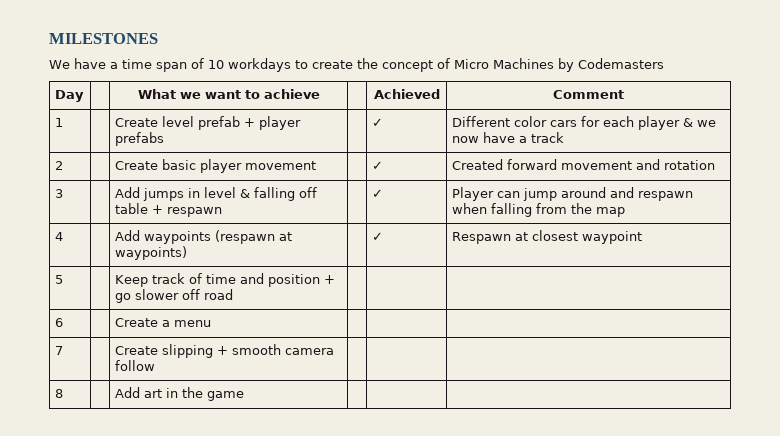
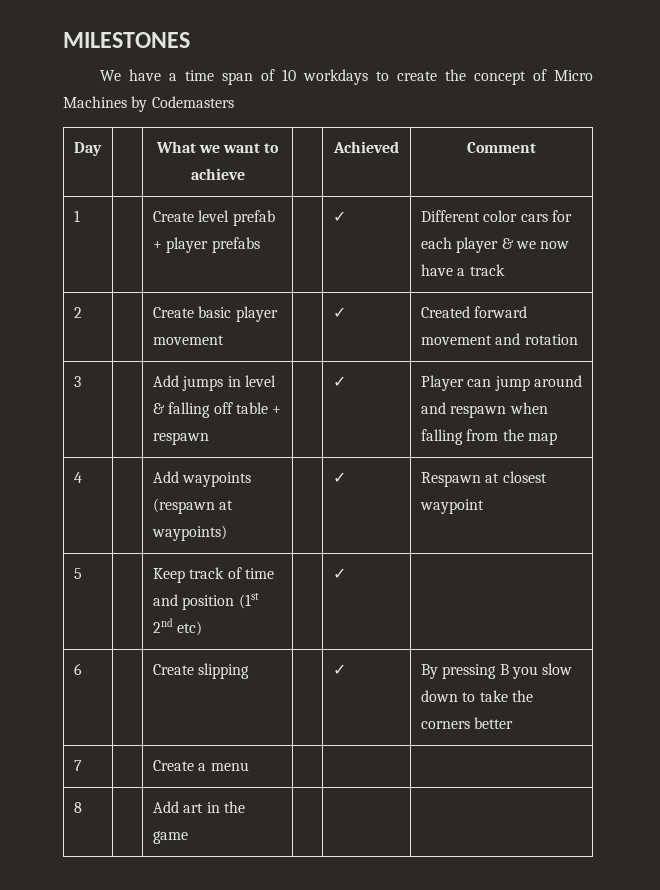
[324,275,336,284] [115,289,234,303] [55,318,64,327] [115,318,212,327] [55,346,64,355] [115,344,335,358] [115,360,156,371] + go slower off road | | | // 6 | | Create a menu | | | // 7 | | Create slipping + smooth camera follow -> [238,593,259,609] [152,618,203,636] [332,568,346,579] [73,663,82,675] [152,663,250,679] [332,664,346,675] [420,663,573,679] [420,690,533,702] [420,717,514,729] [73,760,82,771] [152,760,249,771] (1st 2nd etc) | | ✓ | // 6 | | Create slipping | | ✓ | By pressing B you slow down to take the corners better // 7 | | Create a menu

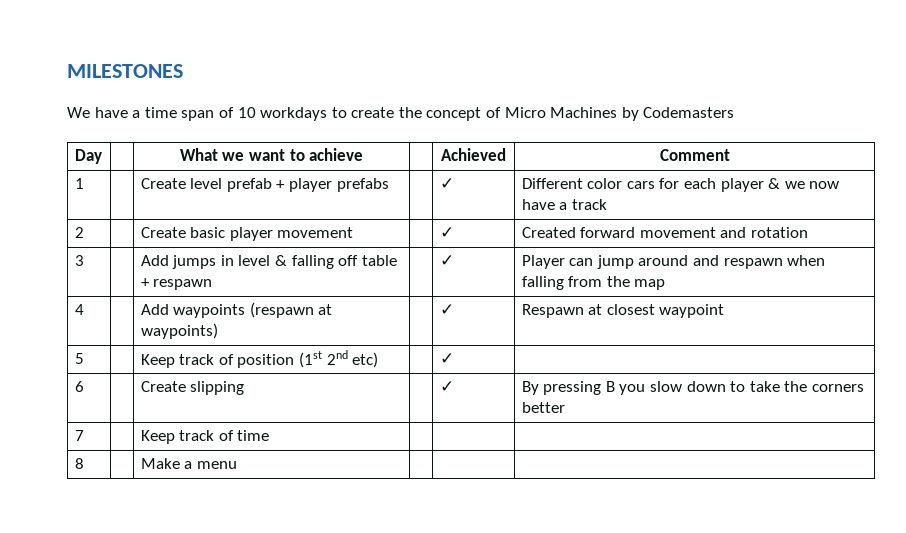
[244,568,274,579] [152,594,178,606] time and -> (234, 359) none
[152,760,249,771] [73,802,82,813] [152,801,245,813] [152,831,188,844] Create a menu | | | // 8 | | Add art in the game -> [140,430,270,444] [74,458,84,469] [140,458,237,469] Keep track of time | | | // 8 | | Make a menu

